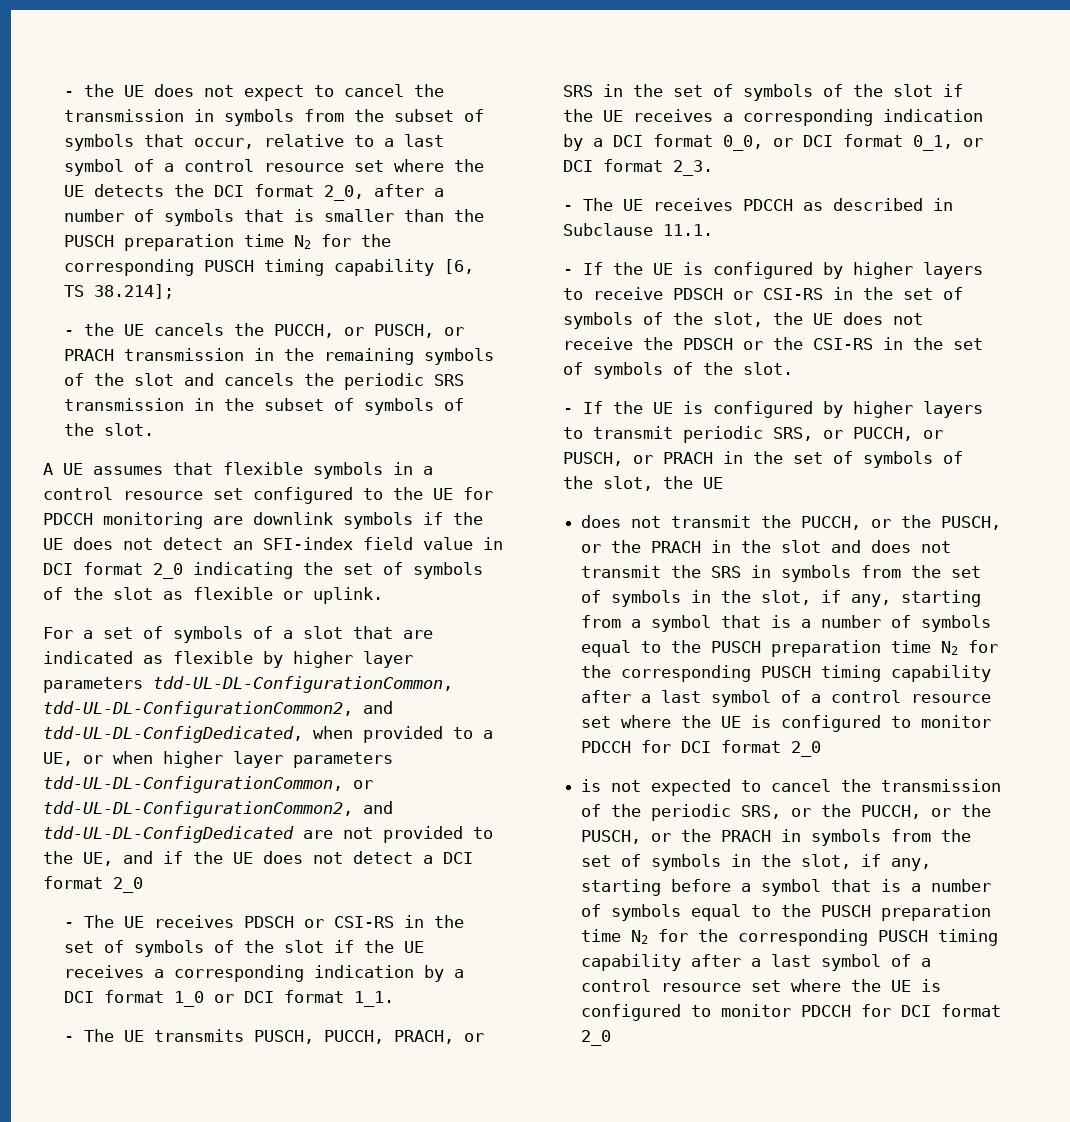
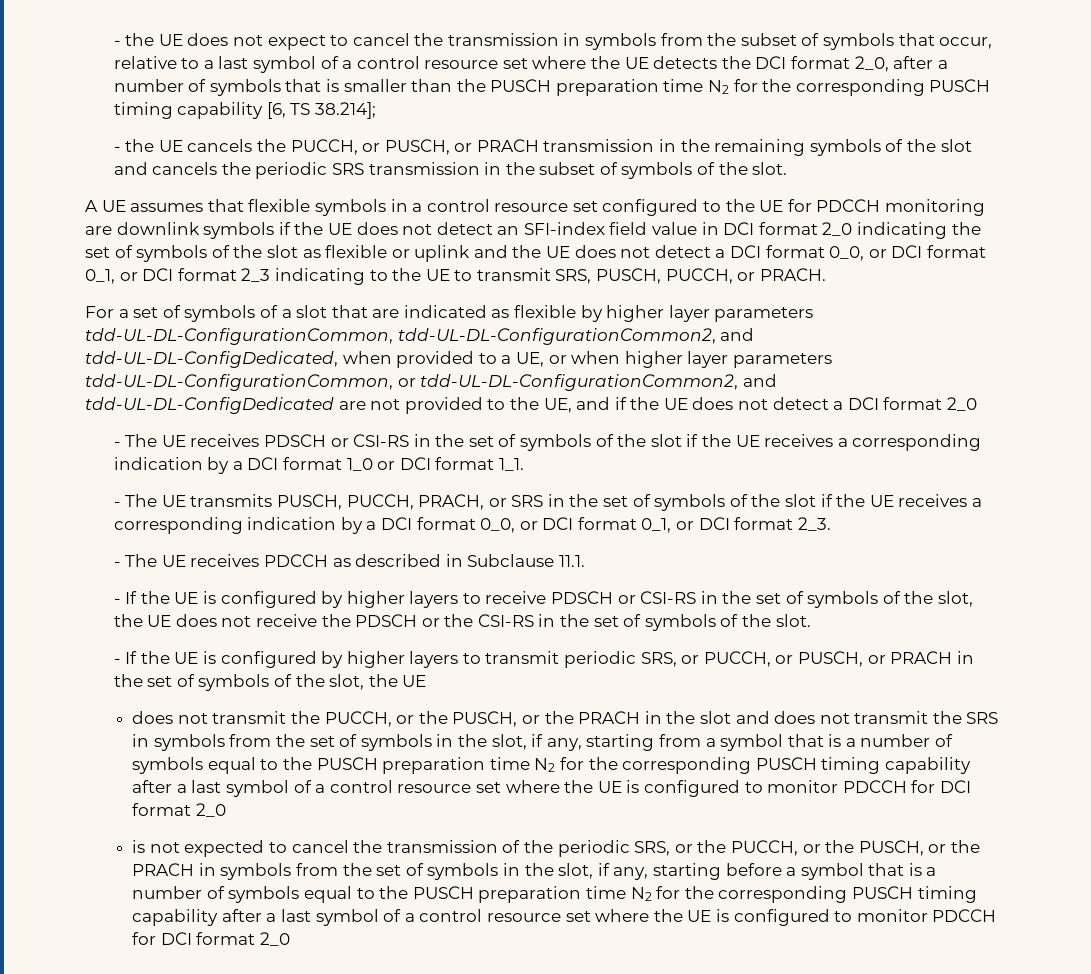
[313,587,383,604] uplink. -> [414,245,986,262] [85,268,826,285] uplink and the UE does not detect a DCI format 0_0, or DCI format 0_1, or DCI format 2_3 indicating to the UE to transmit SRS, PUSCH, PUCCH, or PRACH.

